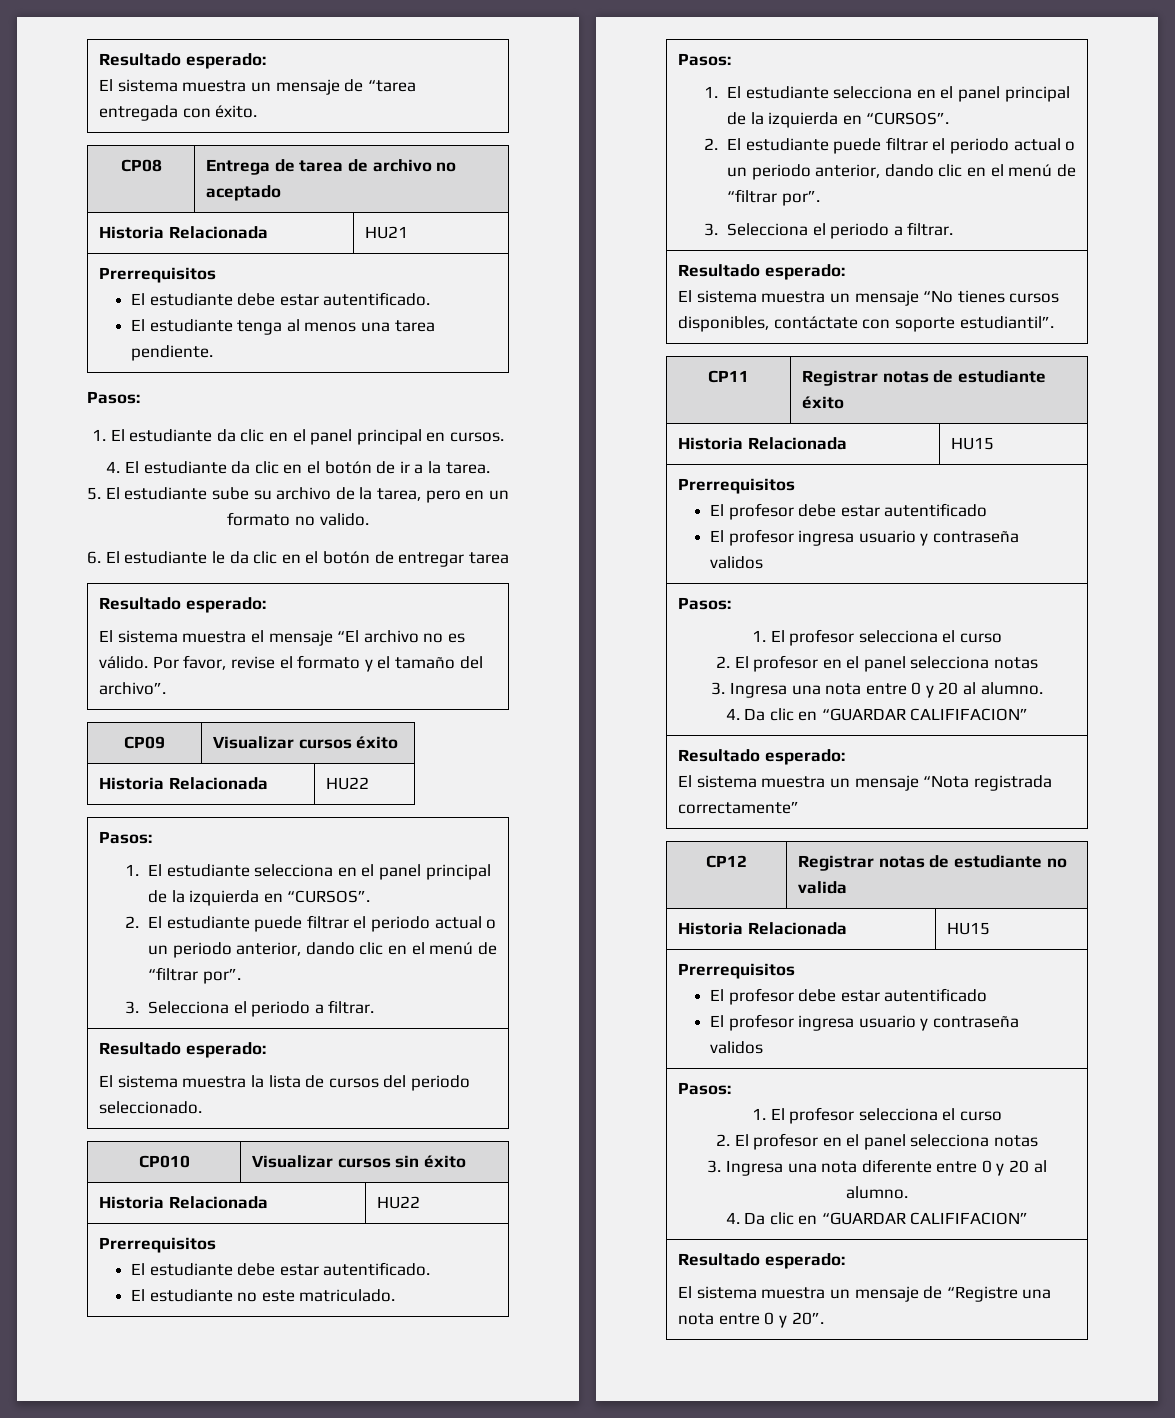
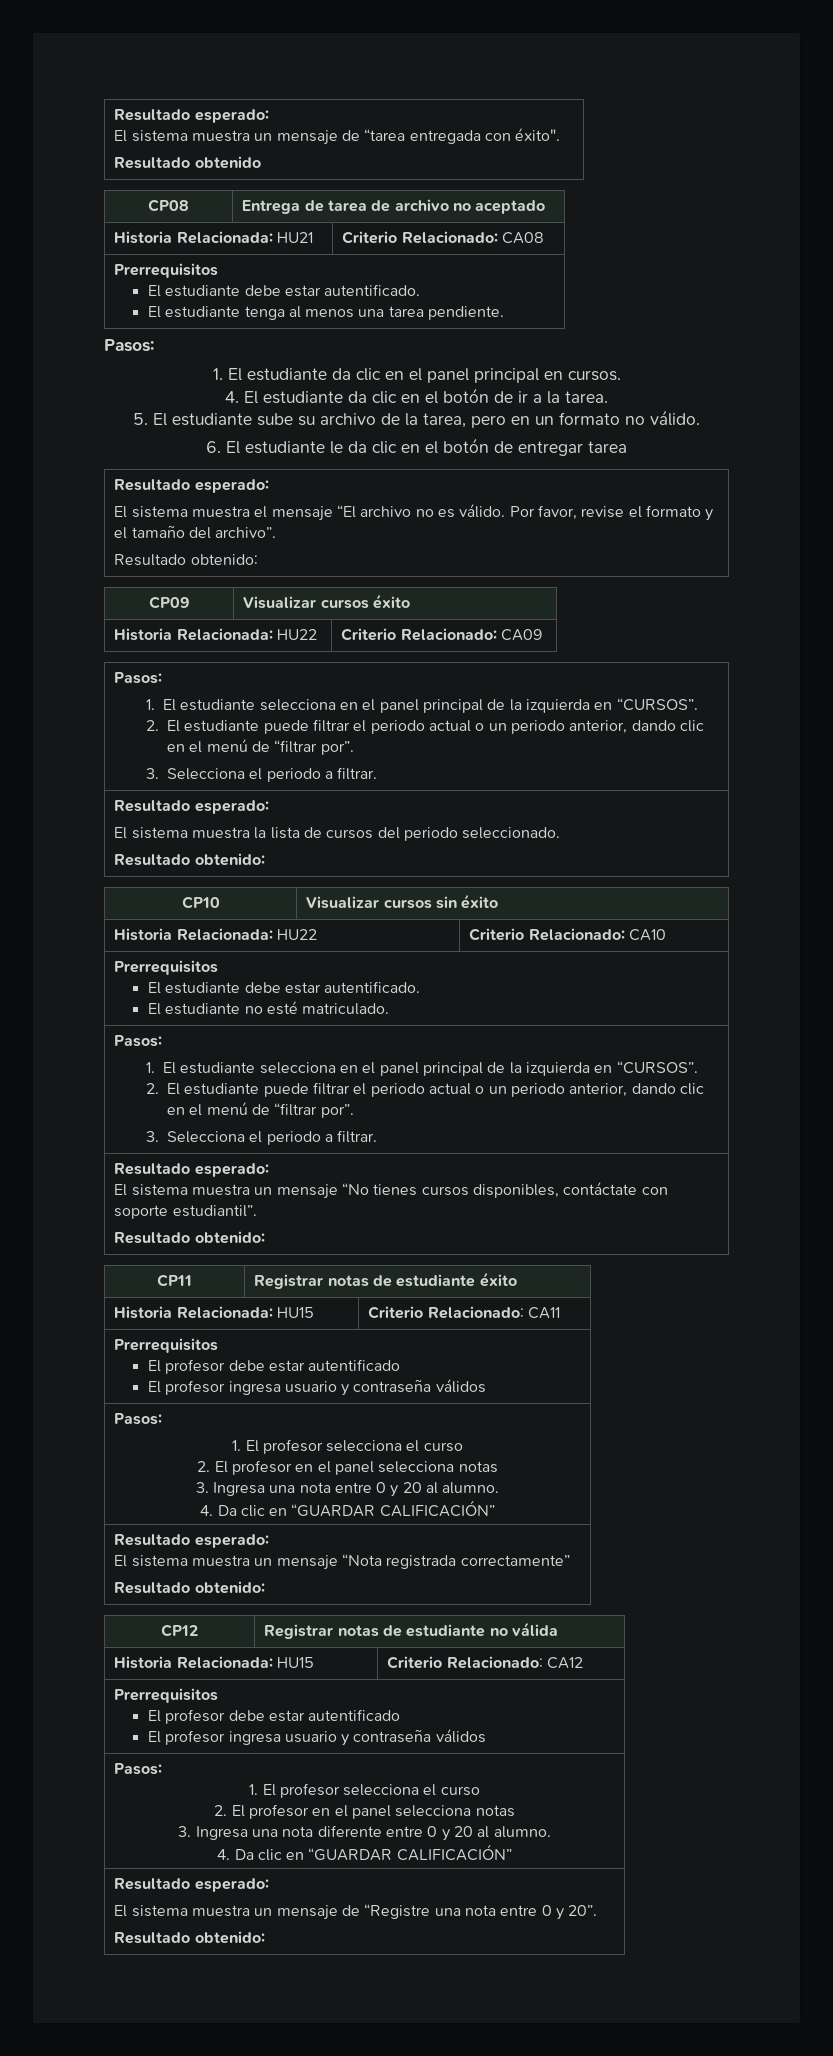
[215,105,258,118] éxito. -> [515,128,561,141] [114,156,261,169] éxito". // Resultado obtenido
[168,226,268,239] [365,226,409,239] Relacionada | HU21 -> [176,231,314,244] [342,231,545,244] Relacionada: HU21 | Criterio Relacionado: CA08
[319,513,369,526] valido. -> [650,410,700,426] válido.
(167, 688) none -> [114,554,258,566] // Resultado obtenido:
[168,777,268,790] [326,777,370,790] Relacionada | HU22 -> [176,628,318,641] [341,628,543,641] Relacionada: HU22 | Criterio Relacionado: CA09
[138,1155,190,1168] // CP010 -> [114,853,265,866] [181,896,220,909] // Resultado obtenido: // CP10
[168,1196,268,1209] [377,1196,421,1209] Relacionada | HU22 -> [176,928,318,941] [469,928,667,941] Relacionada: HU22 | Criterio Relacionado: CA10
[261,1290,295,1302] este -> [266,1001,298,1015] esté
(1054, 322) none -> [114,1231,265,1244] // Resultado obtenido:
[747,437,847,450] [951,437,995,450] Relacionada | HU15 -> [176,1306,315,1319] [368,1306,561,1319] Relacionada: HU15 | Criterio Relacionado: CA11
[710,556,764,569] validos -> [435,1379,486,1393] válidos
[910,708,1029,721] CALIFIFACION” -> [379,1500,495,1517] CALIFICACIÓN”
(800, 807) none -> [114,1581,265,1594] // Resultado obtenido:
[798,881,848,894] [678,922,847,935] [947,922,991,935] valida // Historia Relacionada | HU15 -> [512,1622,559,1636] [114,1656,315,1669] [387,1656,584,1669] válida // Historia Relacionada: HU15 | Criterio Relacionado: CA12
[710,1041,764,1054] validos -> [435,1729,486,1743] válidos
[910,1212,1029,1225] CALIFIFACION” -> [396,1844,512,1861] CALIFICACIÓN”
(824, 1318) none -> [114,1931,265,1944] // Resultado obtenido:

